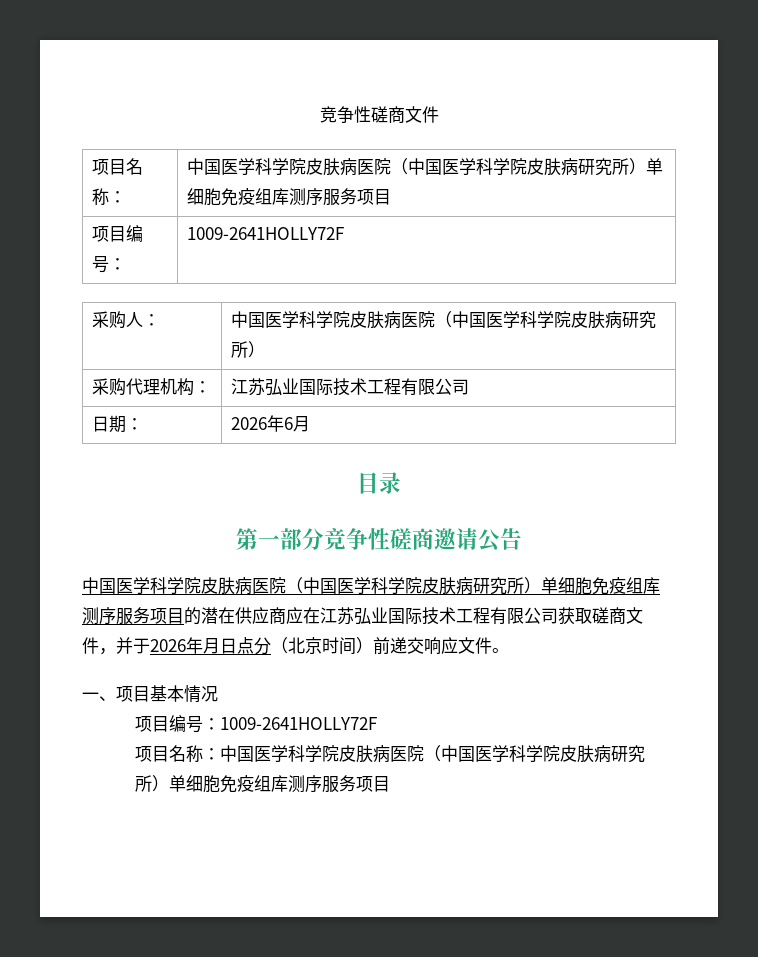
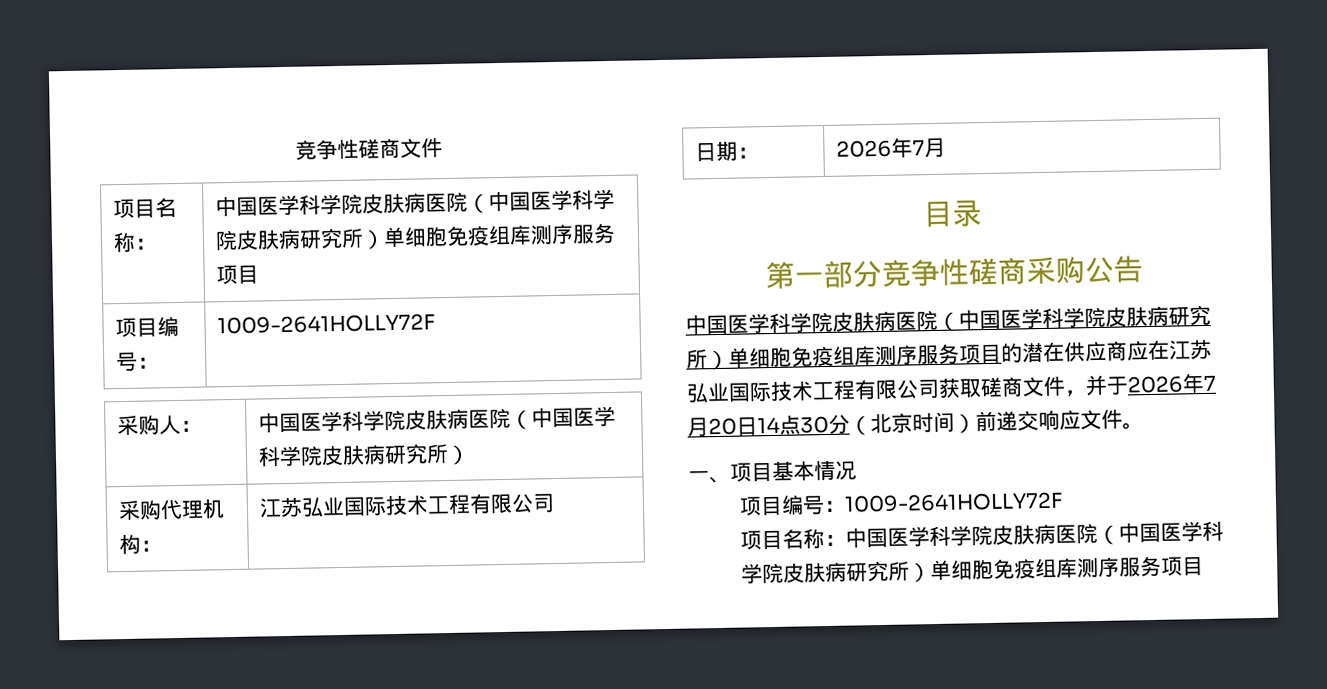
[284,417,294,430] 6 -> [911,140,925,156] 7
[434,528,478,550] 邀请 -> [1025,256,1085,285] 采购
[203,637,254,654] 月日点 -> [1203,375,1216,392] [687,415,829,437] 7月20日14点30

